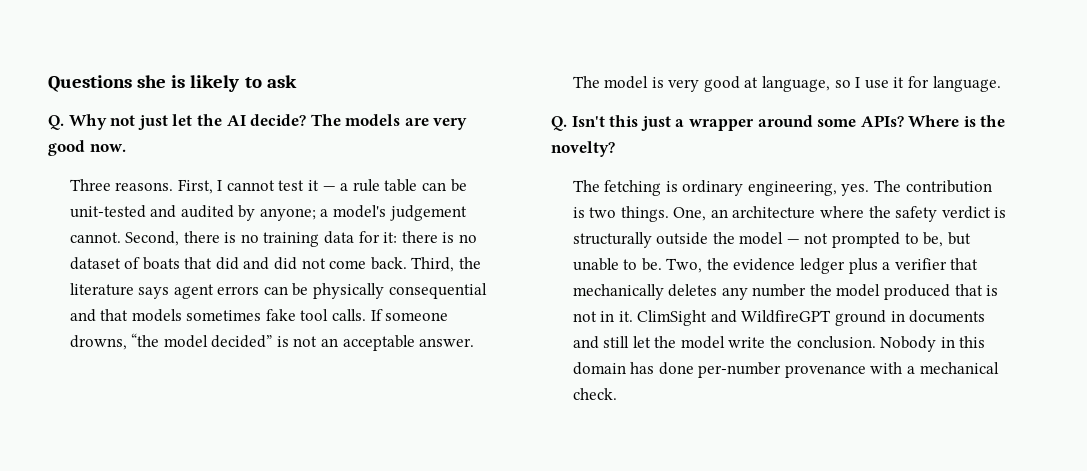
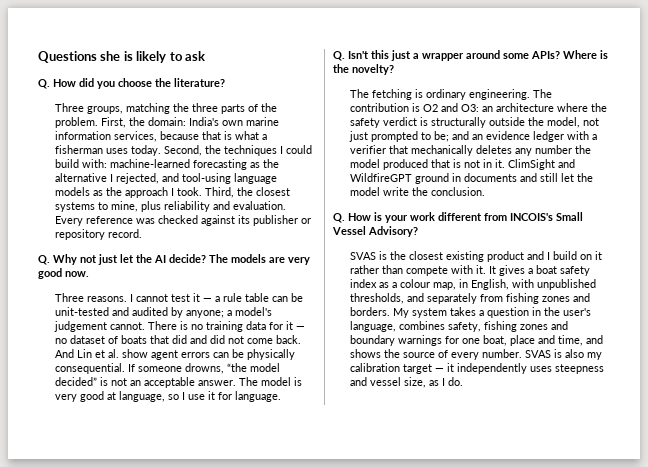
(297, 81) none -> [38,78,225,89] [55,103,278,114] [55,117,280,128] [55,131,268,142] [55,145,313,156] [55,159,280,170] [55,173,278,184] [55,187,291,198] [55,201,287,212] [55,215,312,226] [55,229,143,240] // Q. How did you choose the literature? // Three groups, matching the three parts of the problem. First, the domain: India's own marine information services, because that is what a fisherman uses today. Second, the techniques I could build with: machine-learned forecasting as the alternative I rejected, and tool-using language models as the approach I took. Third, the closest systems to mine, plus reliability and evaluation. Every reference was checked against its publisher or repository record.
[177,179,213,194] First, -> (128, 299) none
[125,231,220,246] Second, there -> [148,321,178,330] There
[383,231,455,243] it: there is -> [286,321,306,330] it —
[411,257,481,272] [69,283,170,299] Third, the literature says -> [55,349,149,358] And Lin et al. show
[388,283,487,299] [69,309,367,322] consequential and that models sometimes fake tool calls. -> [55,363,126,374] consequential.
[747,181,870,196] engineering, yes. -> [469,89,531,100] engineering.
[589,206,707,222] two things. One, -> [423,103,480,112] O2 and O3:
[739,232,971,248] [572,258,729,273] model — not prompted to be, but unable to be. Two, the -> [547,117,600,128] [349,131,484,142] model, not just prompted to be; and an
[848,258,878,274] plus -> [567,131,590,140] with
[880,336,986,352] [572,362,999,378] [572,388,617,400] Nobody in this domain has done per-number provenance with a mechanical check. -> [333,212,583,223] [332,226,418,237] [350,251,603,262] [350,265,591,276] [350,279,597,290] [350,293,591,304] [350,307,592,318] [350,321,569,332] [350,335,604,346] [350,349,603,360] [350,363,605,374] [350,377,464,388] // Q. How is your work different from INCOIS's Small Vessel Advisory? // SVAS is the closest existing product and I build on it rather than compete with it. It gives a boat safety index as a colour map, in English, with unpublished thresholds, and separately from fishing zones and borders. My system takes a question in the user's language, combines safety, fishing zones and boundary warnings for one boat, place and time, and shows the source of every number. SVAS is also my calibration target — it independently uses steepness and vessel size, as I do.

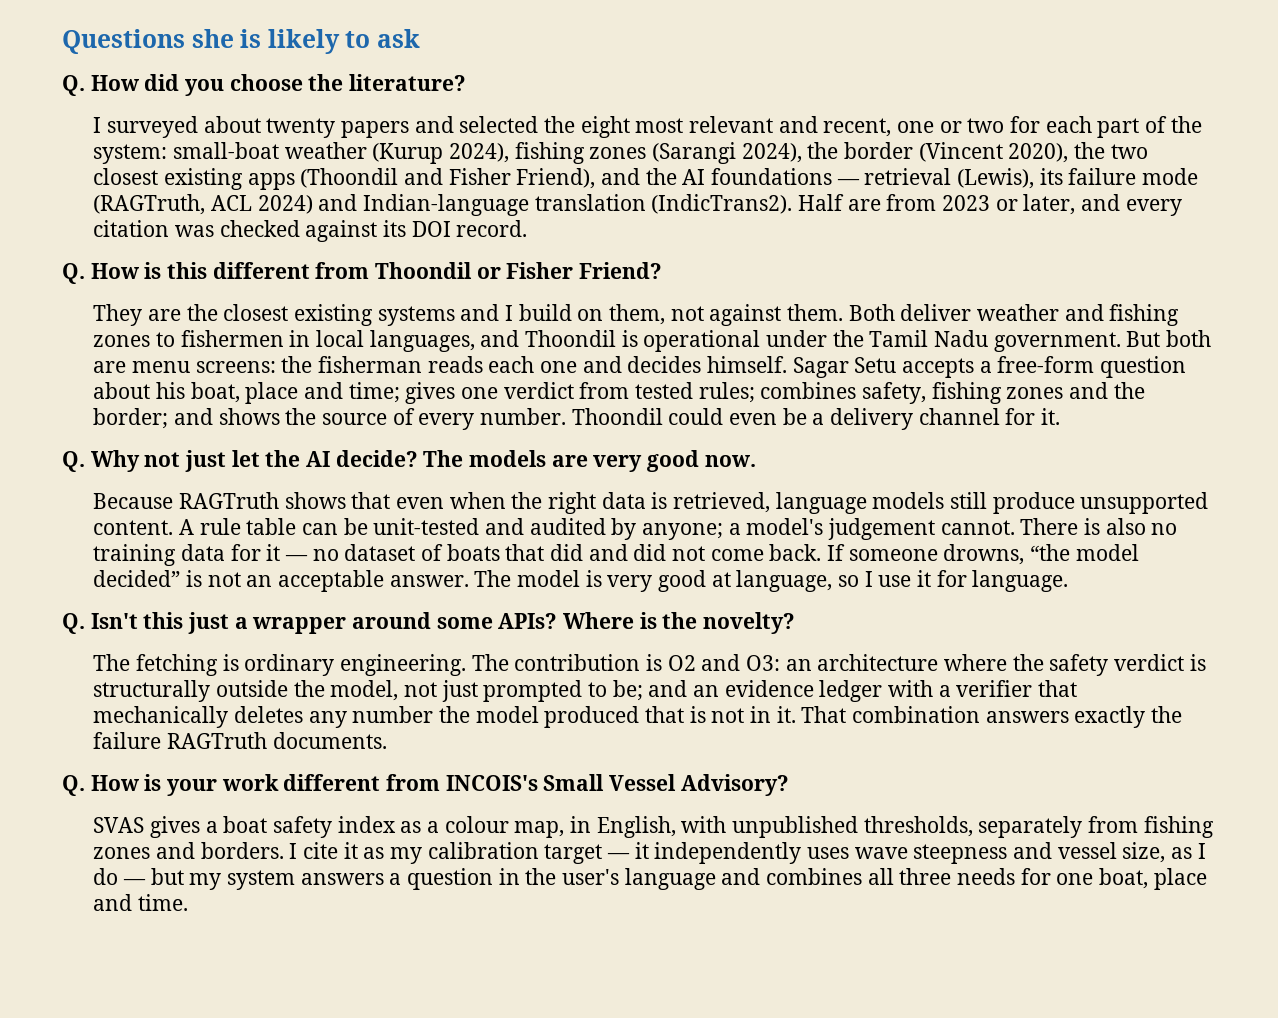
[55,103,278,114] [55,117,280,128] [55,131,268,142] [55,145,313,156] [55,159,280,170] [55,173,278,184] [55,187,291,198] [55,201,287,212] [55,215,312,226] [55,229,143,240] Three groups, matching the three parts of the problem. First, the domain: India's own marine information services, because that is what a fisherman uses today. Second, the techniques I could build with: machine-learned forecasting as the alternative I rejected, and tool-using language models as the approach I took. Third, the closest systems to mine, plus reliability and evaluation. Every reference was checked against its publisher or repository record. -> [93,116,1202,138] [93,142,1148,164] [93,168,1199,190] [93,194,1182,216] [93,220,528,242] [62,262,663,284] [93,304,1180,326] [93,330,1212,352] [93,356,1187,378] [93,382,1145,404] [93,408,1061,430] I surveyed about twenty papers and selected the eight most relevant and recent, one or two for each part of the system: small-boat weather (Kurup 2024), fishing zones (Sarangi 2024), the border (Vincent 2020), the two closest existing apps (Thoondil and Fisher Friend), and the AI foundations — retrieval (Lewis), its failure mode (RAGTruth, ACL 2024) and Indian-language translation (IndicTrans2). Half are from 2023 or later, and every citation was checked against its DOI record. // Q. How is this different from Thoondil or Fisher Friend? // They are the closest existing systems and I build on them, not against them. Both deliver weather and fishing zones to fishermen in local languages, and Thoondil is operational under the Tamil Nadu government. But both are menu screens: the fisherman reads each one and decides himself. Sagar Setu accepts a free-form question about his boat, place and time; gives one verdict from tested rules; combines safety, fishing zones and the border; and shows the source of every number. Thoondil could even be a delivery channel for it.
[55,293,221,302] Three reasons. I cannot test it — a -> [93,492,1209,514] [93,519,194,535] Because RAGTruth shows that even when the right data is retrieved, language models still produce unsupported content. A
(189, 325) none -> [1105,518,1146,535] also
[55,349,296,360] [55,363,126,374] And Lin et al. show agent errors can be physically consequential. -> (822, 552) none
[508,159,576,170] [350,173,594,184] [350,187,486,196] ClimSight and WildfireGPT ground in documents and still let the model write the conclusion. -> [801,706,1183,728] [93,732,387,749] That combination answers exactly the failure RAGTruth documents.
[379,251,603,262] [350,265,497,276] is the closest existing product and I build on it rather than compete with it. It -> (145, 825) none
[407,293,425,302] and -> (973, 826) none
[393,307,592,318] [350,321,569,332] [350,335,604,346] [350,349,585,360] My system takes a question in the user's language, combines safety, fishing zones and boundary warnings for one boat, place and time, and shows the source of every number. SVAS is also -> [289,842,385,859] I cite it as
(553, 369) none -> [854,847,908,859] wave
[448,377,464,386] do. -> [93,868,1207,890] [93,894,188,911] do — but my system answers a question in the user's language and combines all three needs for one boat, place and time.

